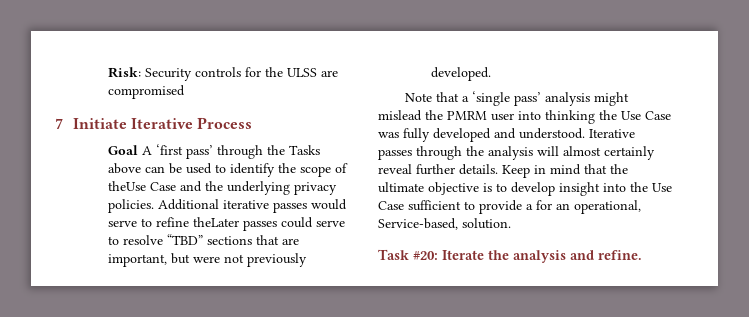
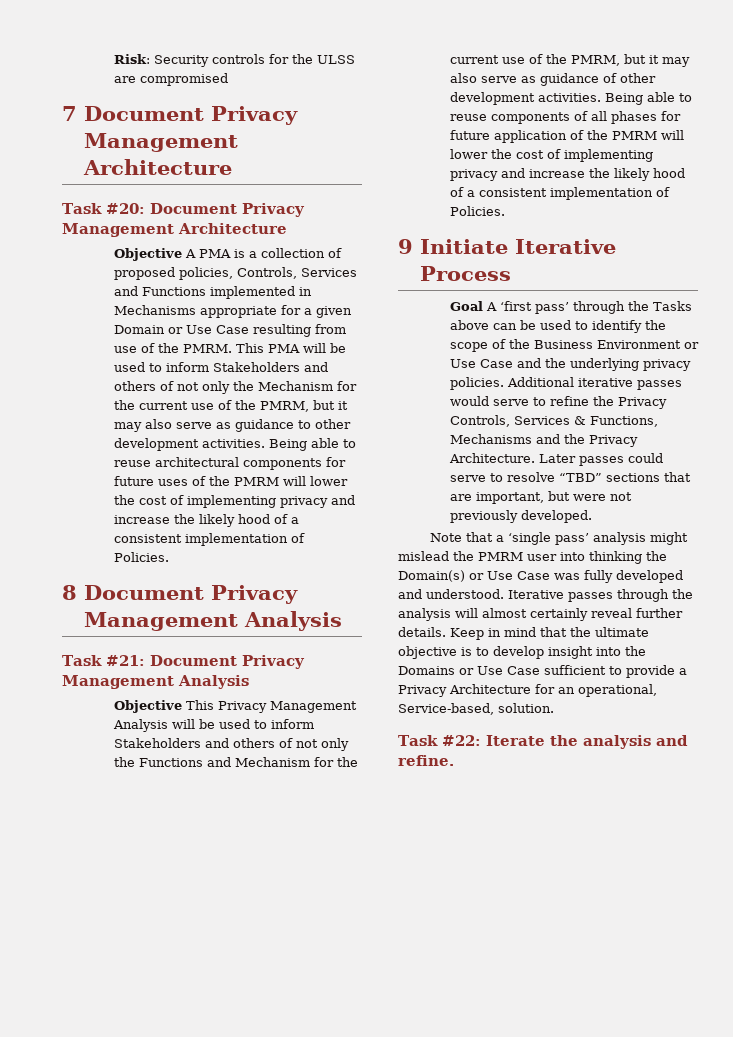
(63, 123) none -> [83,106,298,125] [83,133,238,152] [82,159,232,175] [62,203,305,217] [62,223,287,237] [113,248,342,261] [113,267,357,280] [113,286,312,299] [113,305,352,318] [113,324,346,337] [113,343,346,353] [113,362,328,372] [113,381,357,394] [113,400,348,412] [113,419,351,432] [113,438,356,451] [113,457,346,470] [113,476,348,486] [113,495,355,508] [113,514,299,527] [113,533,305,546] [113,552,169,562] [62,585,298,604] [83,611,342,631] [62,655,305,669] [62,675,249,689] [113,700,357,713] [112,719,314,732] [113,738,349,751] [113,757,358,767] [449,54,690,67] [449,73,656,86] [449,92,692,105] [449,111,681,124] [449,130,684,143] [449,149,653,162] [449,168,685,181] [449,187,670,200] [449,206,505,216] [398,239,413,254] Document Privacy Management Architecture // Task #20: Document Privacy Management Architecture // Objective A PMA is a collection of proposed policies, Controls, Services and Functions implemented in Mechanisms appropriate for a given Domain or Use Case resulting from use of the PMRM. This PMA will be used to inform Stakeholders and others of not only the Mechanism for the current use of the PMRM, but it may also serve as guidance to other development activities. Being able to reuse architectural components for future uses of the PMRM will lower the cost of implementing privacy and increase the likely hood of a consistent implementation of Policies. // 8 Document Privacy Management Analysis // Task #21: Document Privacy Management Analysis // Objective This Privacy Management Analysis will be used to inform Stakeholders and others of not only the Functions and Mechanism for the current use of the PMRM, but it may also serve as guidance of other development activities. Being able to reuse components of all phases for future application of the PMRM will lower the cost of implementing privacy and increase the likely hood of a consistent implementation of Policies. // 9
[107,181,146,191] theUse -> [508,339,699,349] [449,359,476,368] the Business Environment or Use
[192,217,239,227] theLater -> [592,396,667,409] [449,415,658,427] [449,434,638,447] [448,453,576,463] the Privacy Controls, Services & Functions, Mechanisms and the Privacy Architecture. Later
(617, 115) none -> [398,570,484,582] Domain(s) or
(648, 187) none -> [398,666,474,675] Domains or
(533, 207) none -> [398,684,531,697] Privacy Architecture
[413,251,438,260] #20: -> [441,735,481,746] #22:

